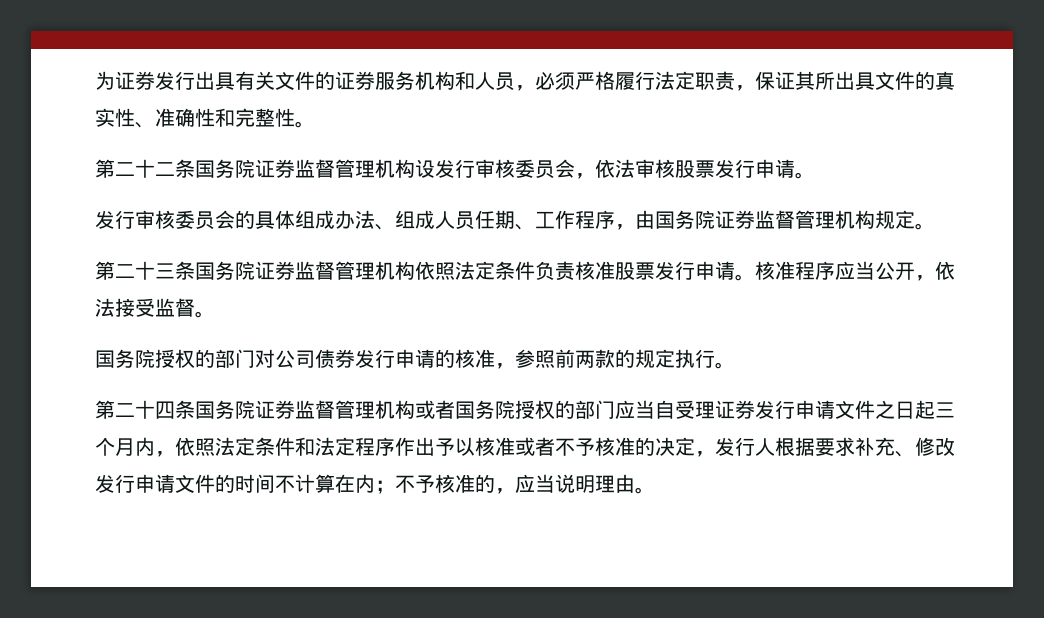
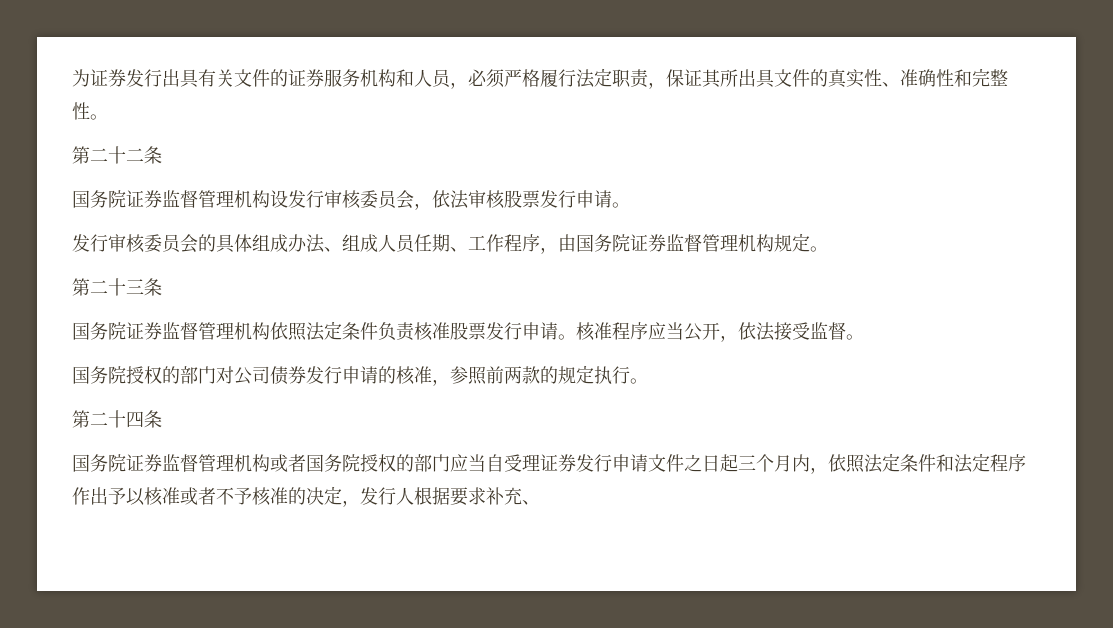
(195, 168) none -> (162, 155) //
(195, 270) none -> (162, 287) //
(195, 409) none -> (162, 419) //
[915,437,955,456] [95,474,655,494] 修改发行申请文件的时间不计算在内；不予核准的，应当说明理由。 -> (540, 502) none

